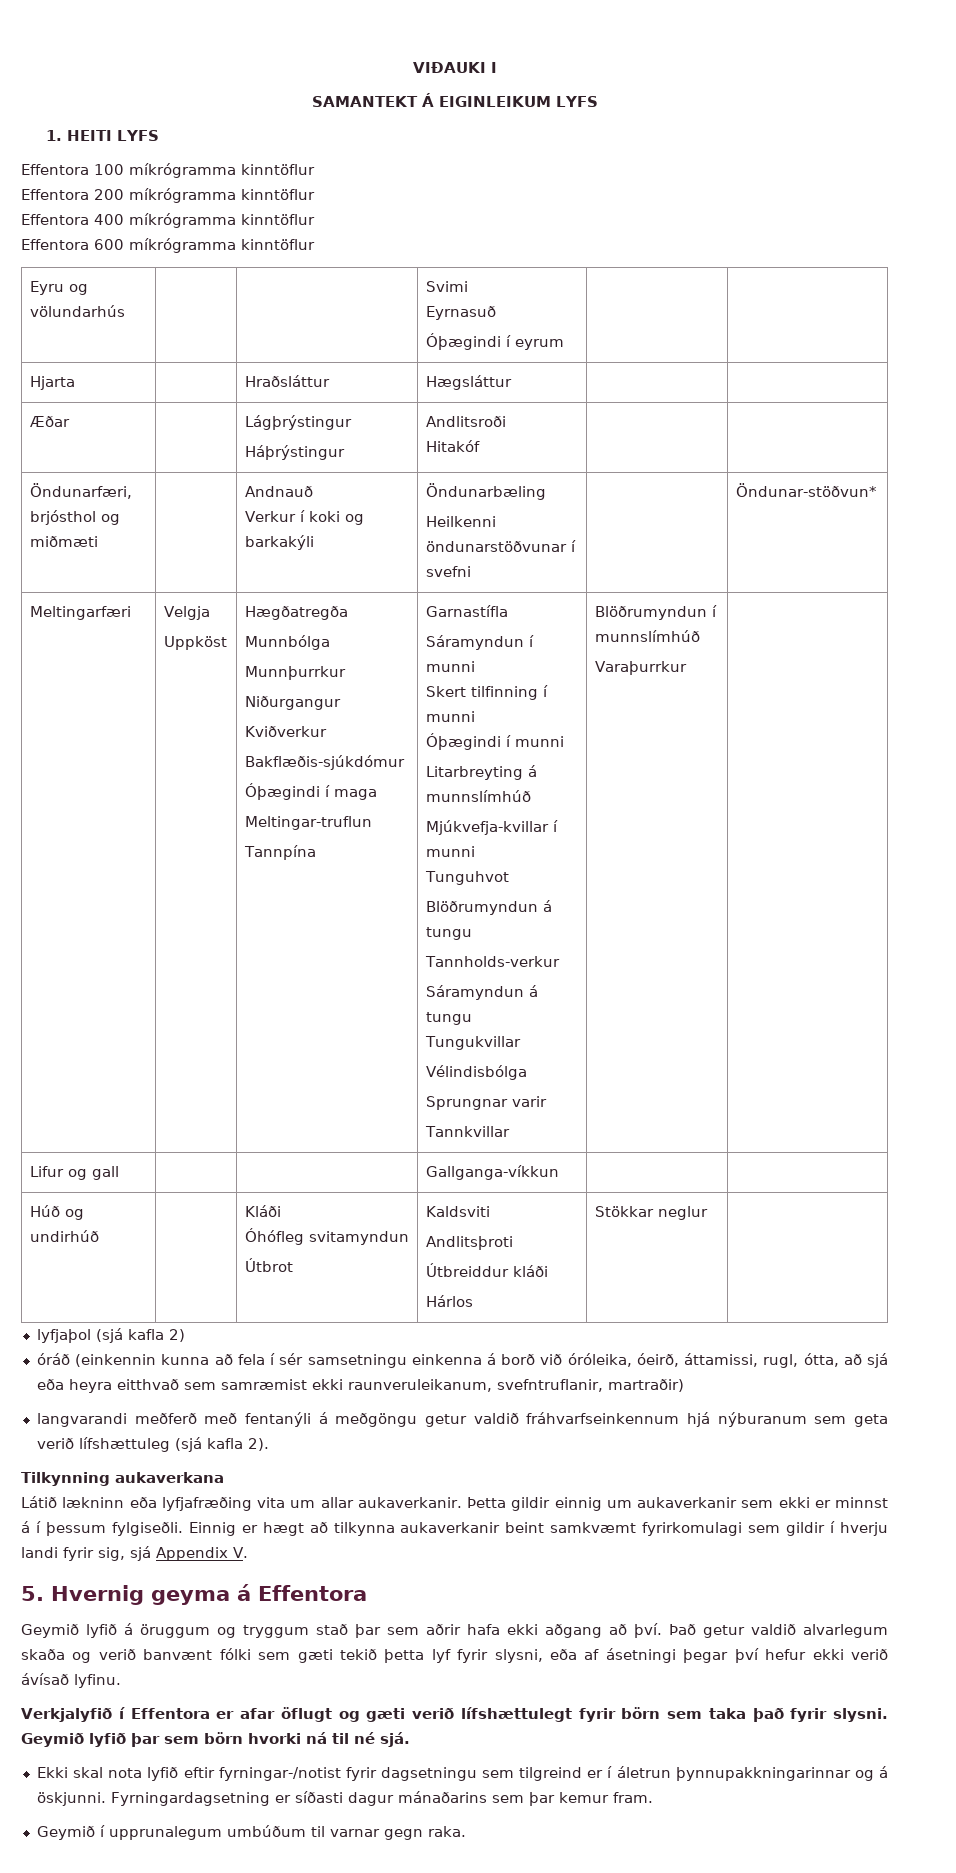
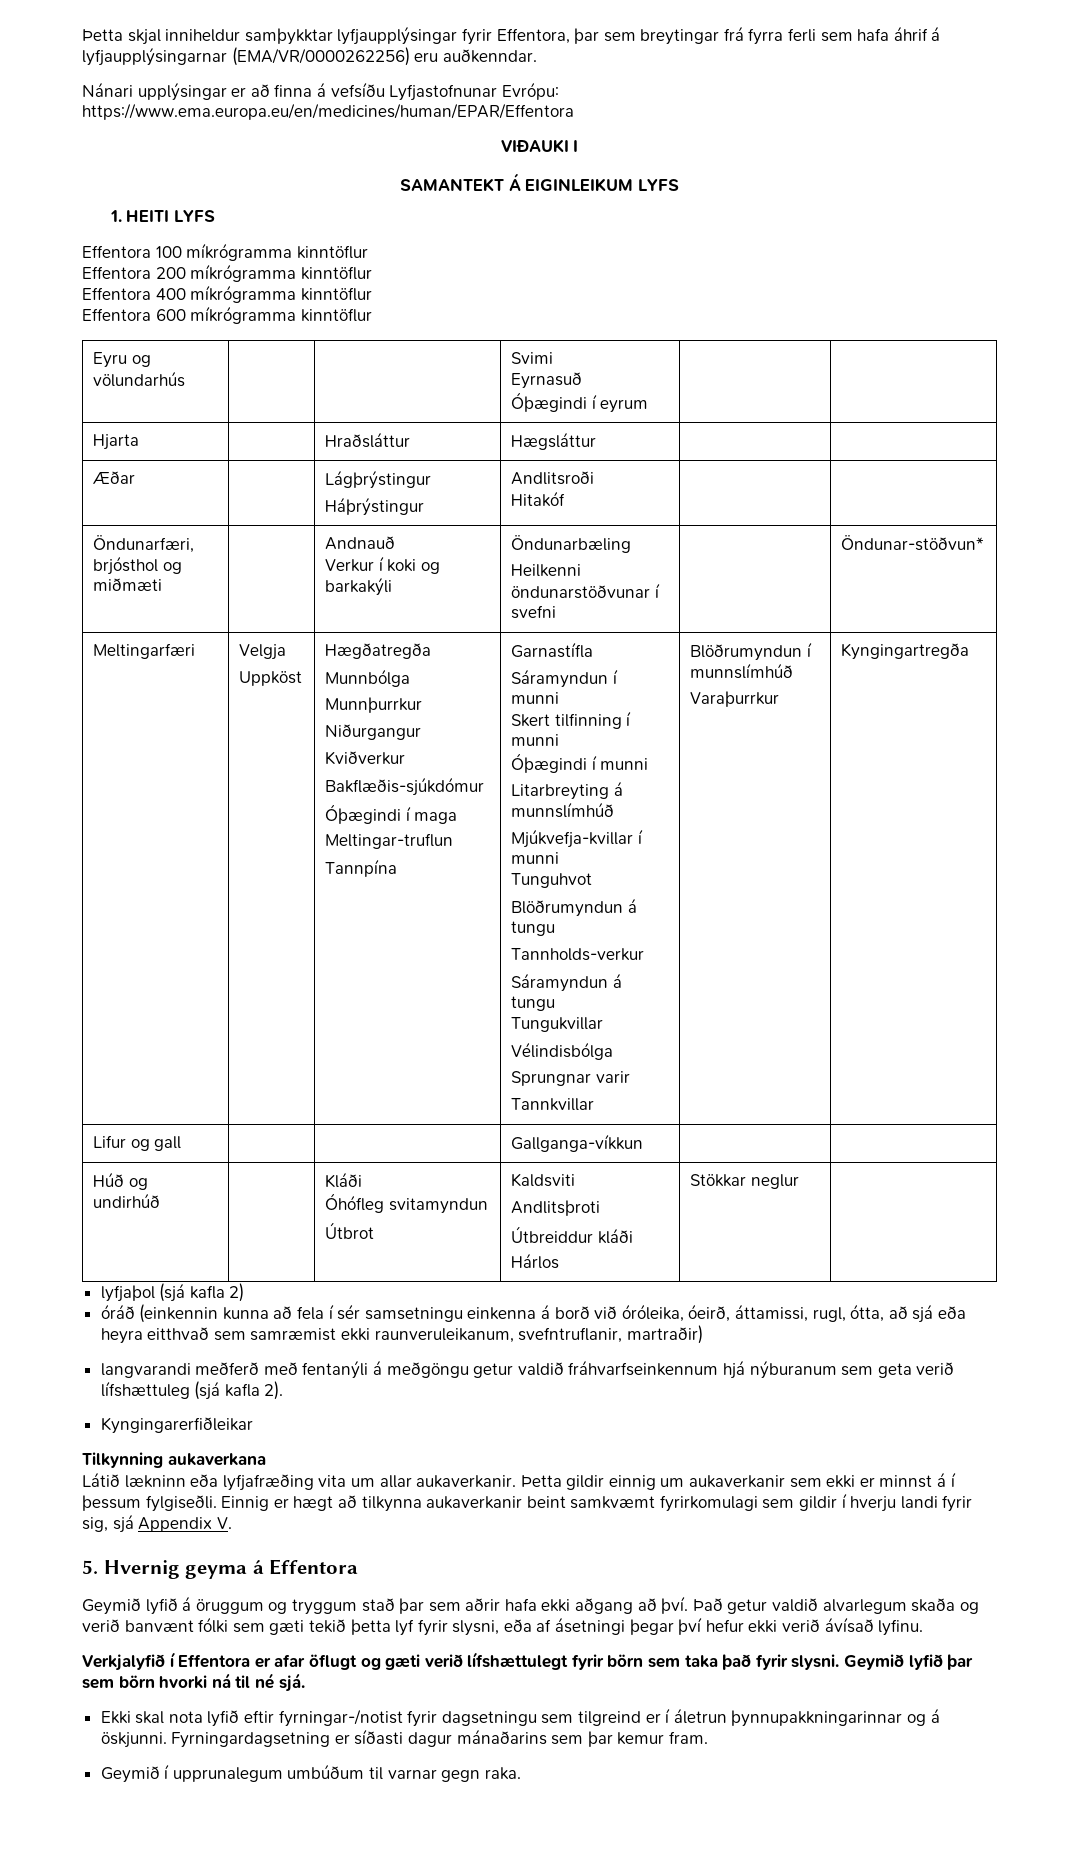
(412, 67) none -> [82,26,941,45] [82,47,537,66] [82,82,559,101] [82,103,574,120] Þetta skjal inniheldur samþykktar lyfjaupplýsingar fyrir Effentora, þar sem breytingar frá fyrra ferli sem hafa áhrif á lyfjaupplýsingarnar (EMA/VR/0000262256) eru auðkenndar. // Nánari upplýsingar er að finna á vefsíðu Lyfjastofnunar Evrópu: https://www.ema.europa.eu/en/medicines/human/EPAR/Effentora //
(687, 668) none -> [840,643,969,660] Kyngingartregða
(269, 1444) none -> [100,1417,253,1434] // Kyngingarerfiðleikar

